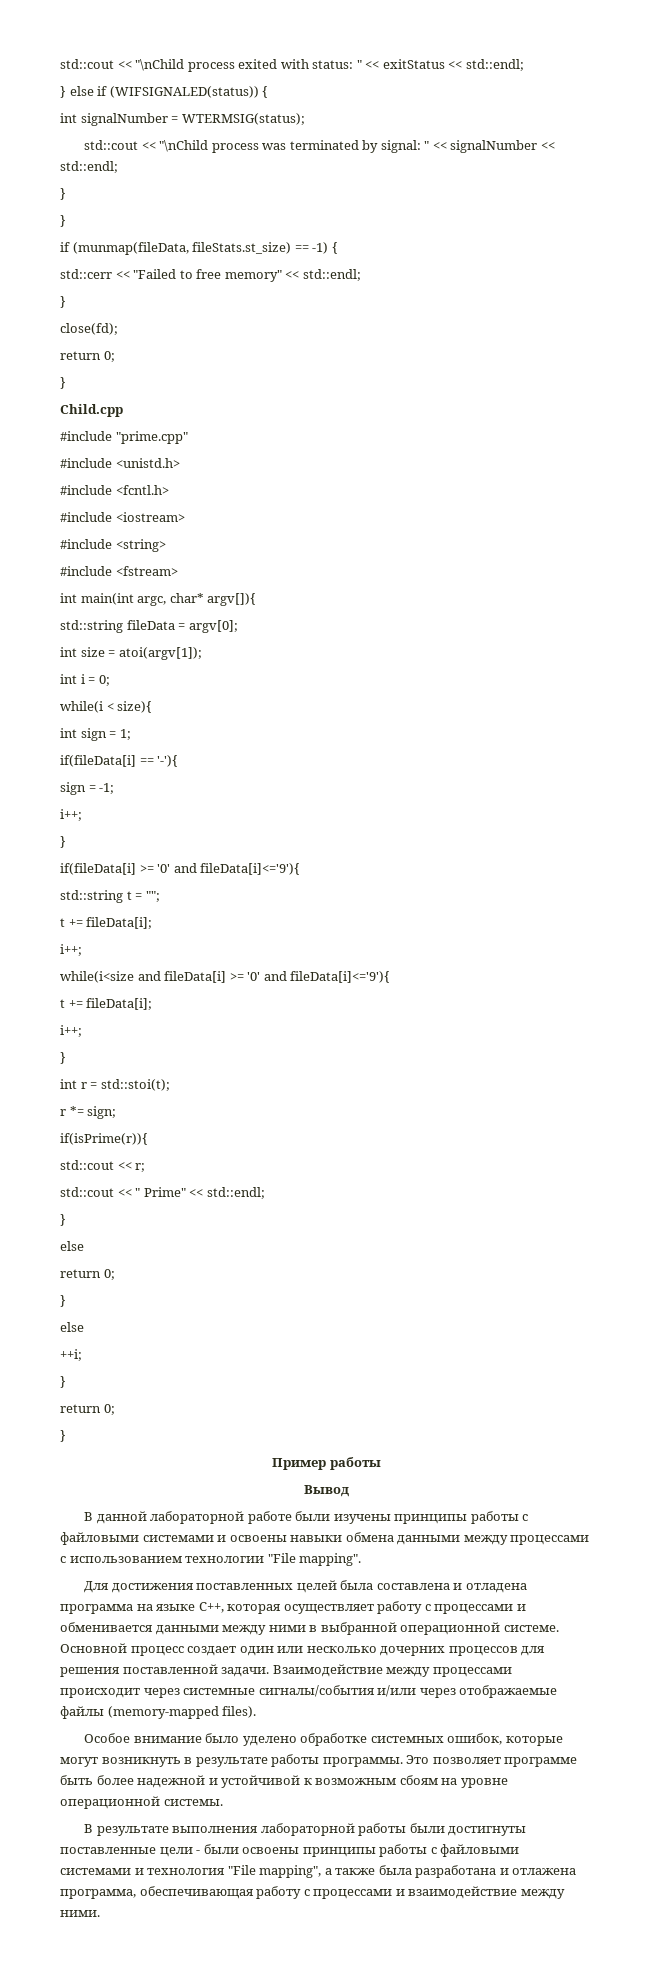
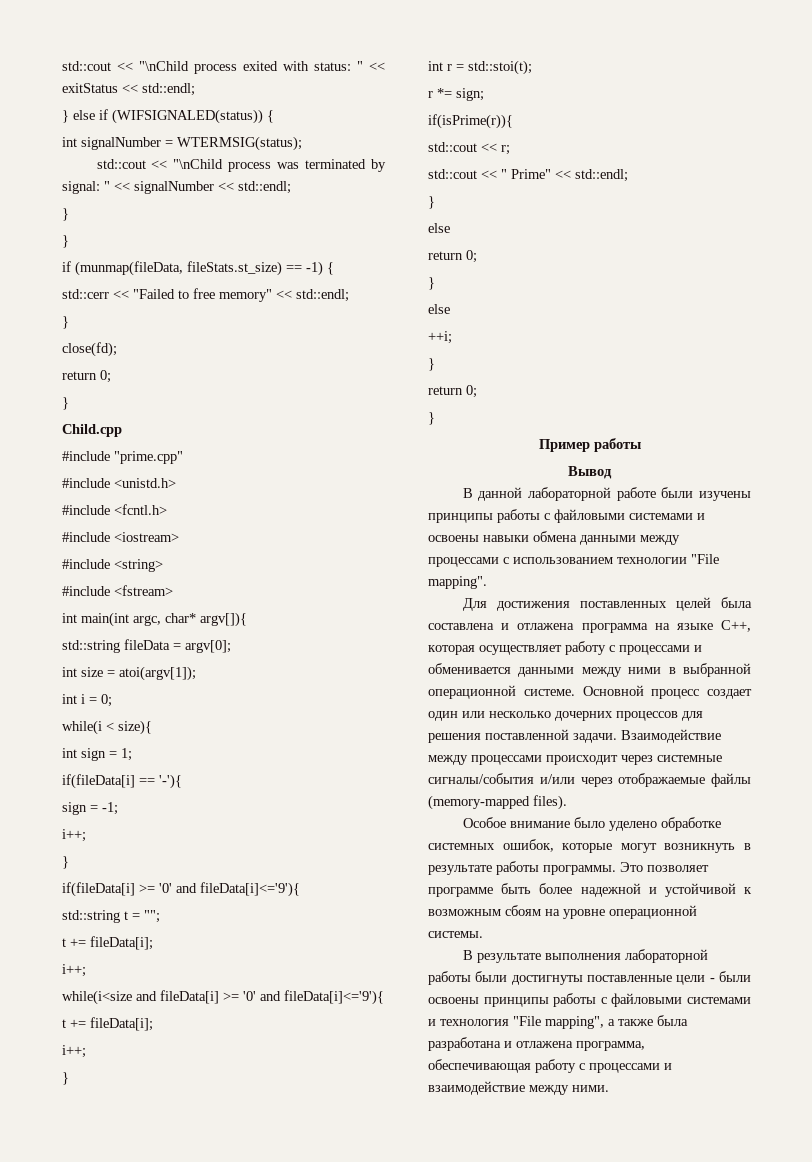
[465,1583,527,1593] отладена -> [517,623,575,630] отлажена

